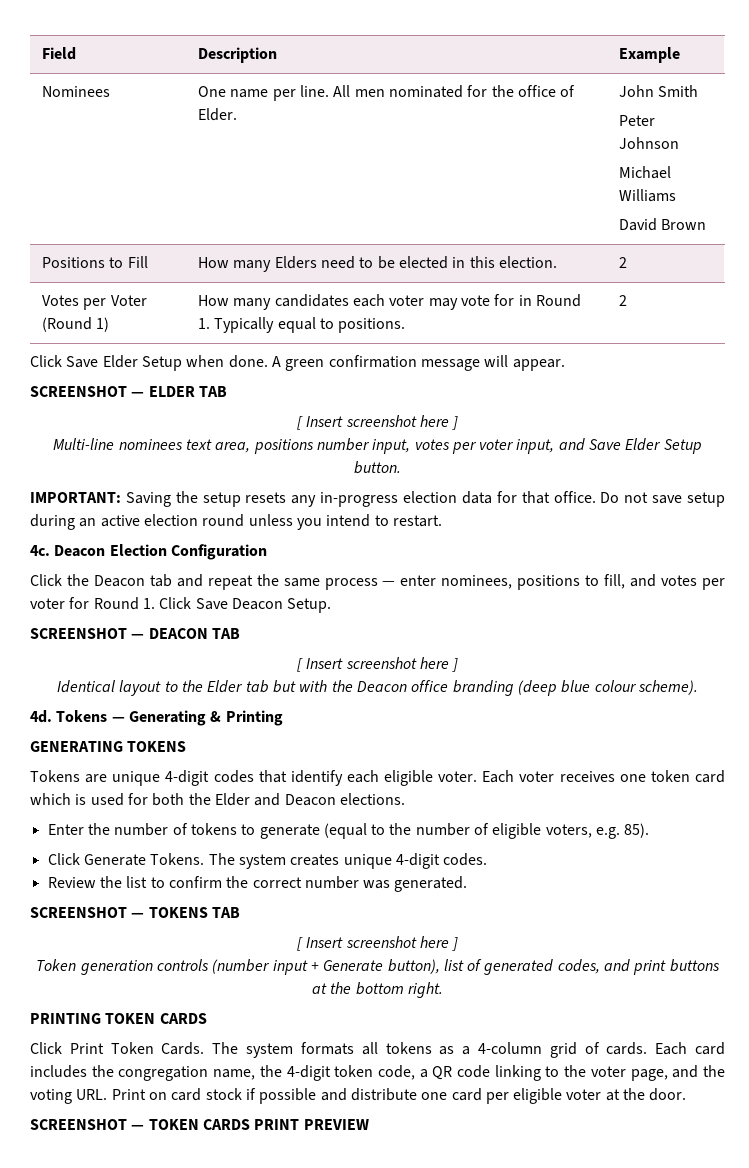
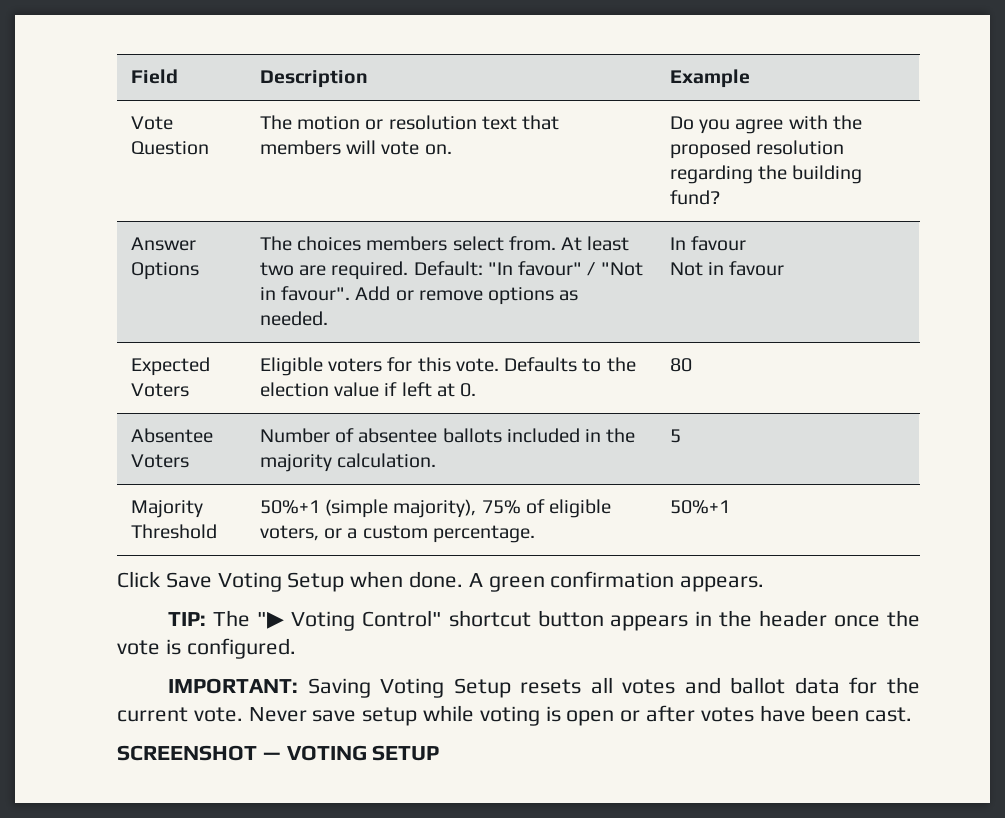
[42,86,111,97] [198,85,576,101] [198,108,238,121] [619,85,699,97] [619,115,656,126] [619,137,680,149] [619,166,672,179] [619,189,677,202] [619,218,707,231] [42,256,148,268] [198,256,558,272] [619,257,628,268] [42,295,147,310] [42,317,110,332] [198,294,582,310] [198,317,406,333] [619,295,628,306] [30,355,138,368] Nominees | One name per line. All men nominated for the office of Elder. | John Smith // Peter Johnson // Michael Williams // David Brown // Positions to Fill | How many Elders need to be elected in this election. | 2 // Votes per Voter (Round 1) | How many candidates each voter may vote for in Round 1. Typically equal to positions. | 2 // Click Save Elder -> [130,116,173,130] [130,141,209,155] [259,115,560,130] [259,140,452,155] [669,115,862,134] [669,140,844,159] [669,165,863,184] [669,190,720,205] [130,237,196,251] [130,262,199,280] [259,236,630,251] [259,261,643,280] [259,286,579,305] [259,311,328,326] [669,236,746,251] [669,261,785,276] [130,357,210,376] [130,383,189,397] [259,357,636,376] [259,382,477,397] [669,358,692,372] [130,428,213,443] [130,454,189,468] [259,428,636,443] [259,453,436,472] [669,429,681,443] [130,500,203,518] [130,524,217,539] [259,499,612,518] [259,525,535,543] [669,500,730,514] [117,571,282,592] Vote Question | The motion or resolution text that members will vote on. | Do you agree with the proposed resolution regarding the building fund? // Answer Options | The choices members select from. At least two are required. Default: "In favour" / "Not in favour". Add or remove options as needed. | In favour // Not in favour // Expected Voters | Eligible voters for this vote. Defaults to the election value if left at 0. | 80 // Absentee Voters | Number of absentee ballots included in the majority calculation. | 5 // Majority Threshold | 50%+1 (simple majority), 75% of eligible voters, or a custom percentage. | 50%+1 // Click Save Voting
[420,355,565,371] [30,386,227,397] [296,415,459,430] [53,438,702,454] [354,461,401,474] [30,491,726,507] [30,514,442,530] [30,544,267,560] [30,574,726,590] [30,597,332,613] [30,628,240,639] [296,657,459,672] [57,680,698,696] [30,710,283,726] [30,741,187,752] [30,770,725,786] [30,793,405,806] [47,823,650,839] [47,853,488,869] [47,876,468,892] [30,907,240,918] [296,936,459,951] [36,959,720,975] [312,982,443,998] [30,1013,207,1024] [30,1042,725,1058] [30,1065,726,1081] [30,1088,687,1104] [30,1119,369,1130] message will appear. // SCREENSHOT — ELDER TAB // [ Insert screenshot here ] // Multi-line nominees text area, positions number input, votes per voter input, and Save Elder Setup button. // IMPORTANT: Saving the setup resets any in-progress election data for that office. Do not save setup during an active election round unless you intend to restart. // 4c. Deacon Election Configuration // Click the Deacon tab and repeat the same process — enter nominees, positions to fill, and votes per voter for Round 1. Click Save Deacon Setup. // SCREENSHOT — DEACON TAB // [ Insert screenshot here ] // Identical layout to the Elder tab but with the Deacon office branding (deep blue colour scheme). // 4d. Tokens — Generating & Printing // GENERATING TOKENS // Tokens are unique 4-digit codes that identify each eligible voter. Each voter receives one token card which is used for both the Elder and Deacon elections. // Enter the number of tokens to generate (equal to the number of eligible voters, e.g. 85). // Click Generate Tokens. The system creates unique 4-digit codes. // Review the list to confirm the correct number was generated. // SCREENSHOT — TOKENS TAB // [ Insert screenshot here ] // Token generation controls (number input + Generate button), list of generated codes, and print buttons at the bottom right. // PRINTING TOKEN CARDS // Click Print Token Cards. The system formats all tokens as a 4-column grid of cards. Each card includes the congregation name, the 4-digit token code, a QR code linking to the voter page, and the voting URL. Print on card stock if possible and distribute one card per eligible voter at the door. // SCREENSHOT — TOKEN CARDS PRINT PREVIEW -> [680,576,765,592] [168,610,920,631] [117,638,296,659] [168,677,920,698] [117,705,913,726] [117,745,440,761] appears. // TIP: The "▶ Voting Control" shortcut button appears in the header once the vote is configured. // IMPORTANT: Saving Voting Setup resets all votes and ballot data for the current vote. Never save setup while voting is open or after votes have been cast. // SCREENSHOT — VOTING SETUP

